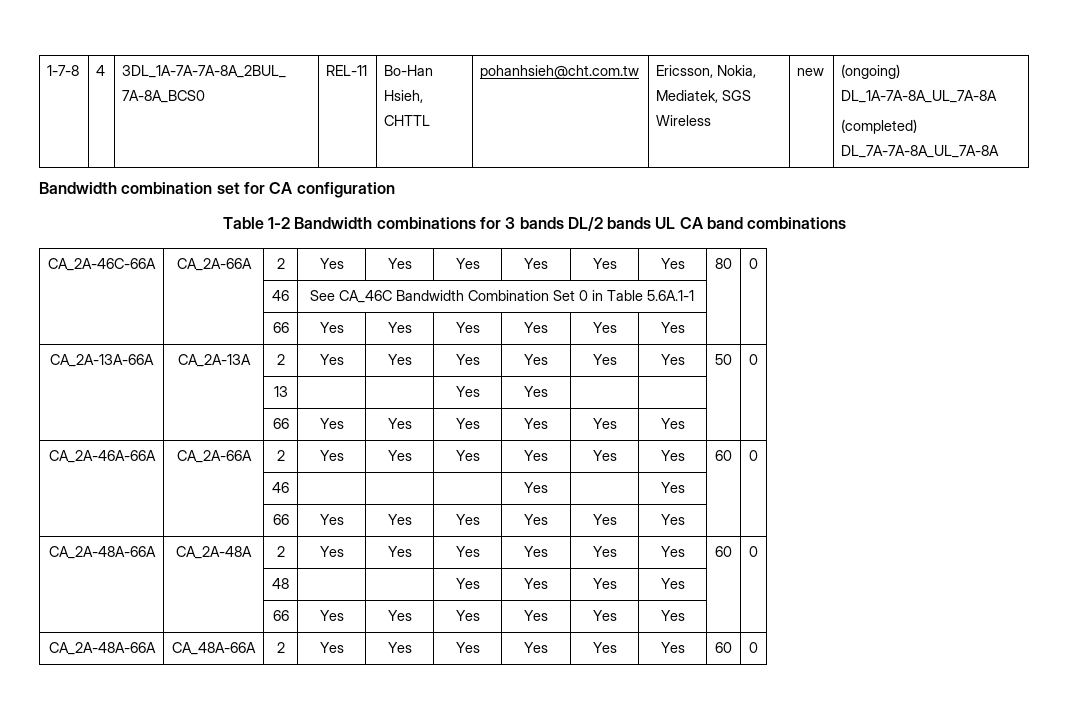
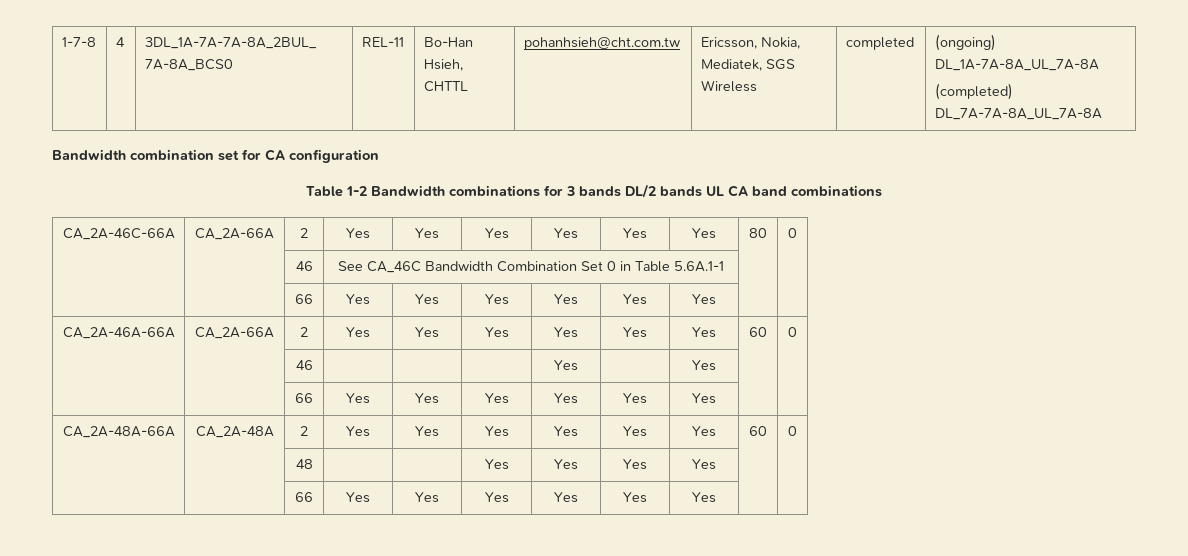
[797,68,825,76] new -> [845,37,914,50] completed
[50,354,154,367] [177,354,251,367] [276,354,285,365] [319,354,344,365] [387,354,412,365] [455,354,480,365] [524,354,548,365] [592,354,617,365] [660,354,685,365] [715,354,732,365] [749,354,758,365] [273,386,288,397] [455,386,480,397] [524,386,548,397] [272,418,289,429] [319,418,344,429] [387,418,412,429] [455,418,480,429] [524,418,548,429] [592,418,617,429] [660,418,685,429] // CA_2A-13A-66A | CA_2A-13A | 2 | Yes | Yes | Yes | Yes | Yes | Yes | 50 | 0 // | | 13 | | | Yes | Yes | | | | // | | 66 | Yes | Yes | Yes | Yes | Yes | Yes | | -> (716, 299) none
[48,642,156,655] [172,642,256,655] [276,642,285,653] [319,642,344,653] [387,642,412,653] [455,642,480,653] [524,642,548,653] [592,642,617,653] [660,642,685,653] [715,642,732,653] [749,642,758,653] // CA_2A-48A-66A | CA_48A-66A | 2 | Yes | Yes | Yes | Yes | Yes | Yes | 60 | 0 -> (716, 497) none

